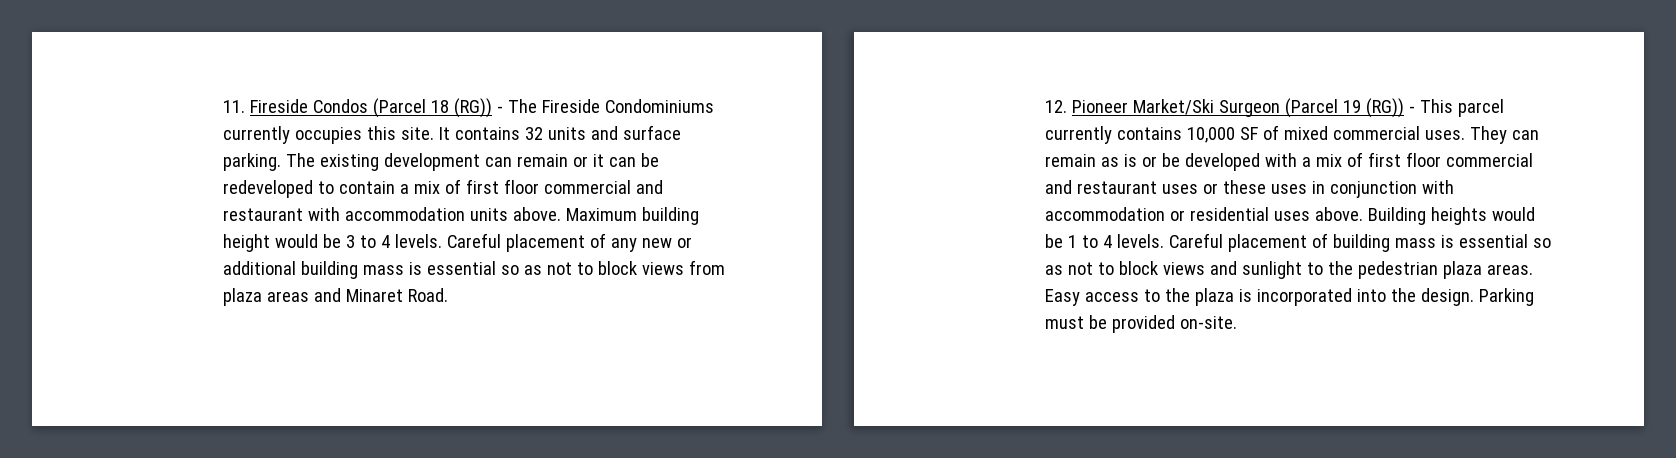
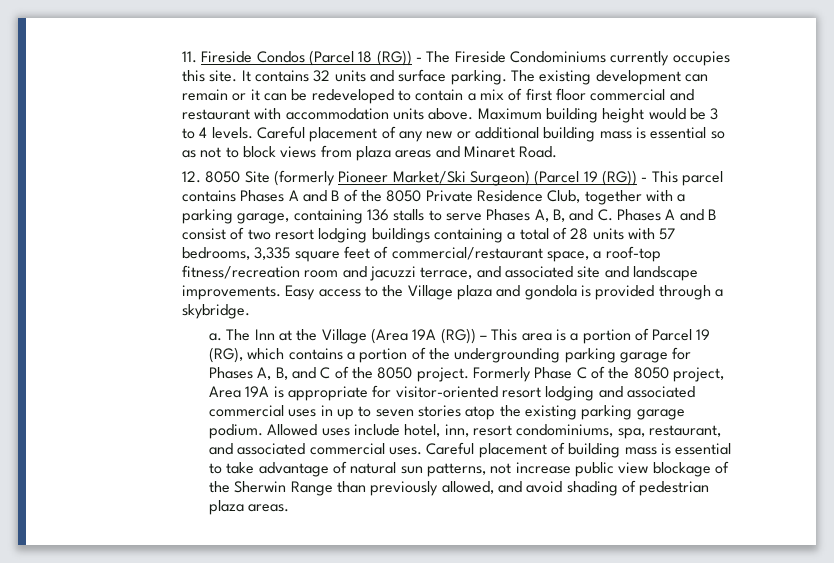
(1068, 106) none -> [205,170,335,186] 8050 Site (formerly
[1219,100,1281,117] Surgeon -> [469,170,530,186] Surgeon)
[1045,125,1540,144] [1045,152,1534,171] [1045,180,1455,198] [1045,207,1536,225] [1045,234,1165,248] currently contains 10,000 SF of mixed commercial uses. They can remain as is or be developed with a mix of first floor commercial and restaurant uses or these uses in conjunction with accommodation or residential uses above. Building heights would be 1 to 4 levels. -> [182,189,686,205] [182,209,716,224] [182,227,676,243] [182,246,661,262] [182,265,698,281] [182,285,723,300] [182,304,251,319] [209,328,711,344] [209,347,692,363] [209,366,724,382] [209,385,695,401] [209,405,685,420] [209,424,721,439] [209,443,423,455] contains Phases A and B of the 8050 Private Residence Club, together with a parking garage, containing 136 stalls to serve Phases A, B, and C. Phases A and B consist of two resort lodging buildings containing a total of 28 units with 57 bedrooms, 3,335 square feet of commercial/restaurant space, a roof-top fitness/recreation room and jacuzzi terrace, and associated site and landscape improvements. Easy access to the Village plaza and gondola is provided through a skybridge. // a. The Inn at the Village (Area 19A (RG)) – This area is a portion of Parcel 19 (RG), which contains a portion of the undergrounding parking garage for Phases A, B, and C of the 8050 project. Formerly Phase C of the 8050 project, Area 19A is appropriate for visitor-oriented resort lodging and associated commercial uses in up to seven stories atop the existing parking garage podium. Allowed uses include hotel, inn, resort condominiums, spa, restaurant, and associated commercial uses.
[1533,238,1552,248] [1045,261,1534,279] [1045,288,1535,306] [1045,315,1238,333] so as not to block views and sunlight to the pedestrian plaza areas. Easy access to the plaza is incorporated into the design. Parking must be provided on-site. -> [209,461,729,477] [209,480,710,496] [209,500,290,515] to take advantage of natural sun patterns, not increase public view blockage of the Sherwin Range than previously allowed, and avoid shading of pedestrian plaza areas.

